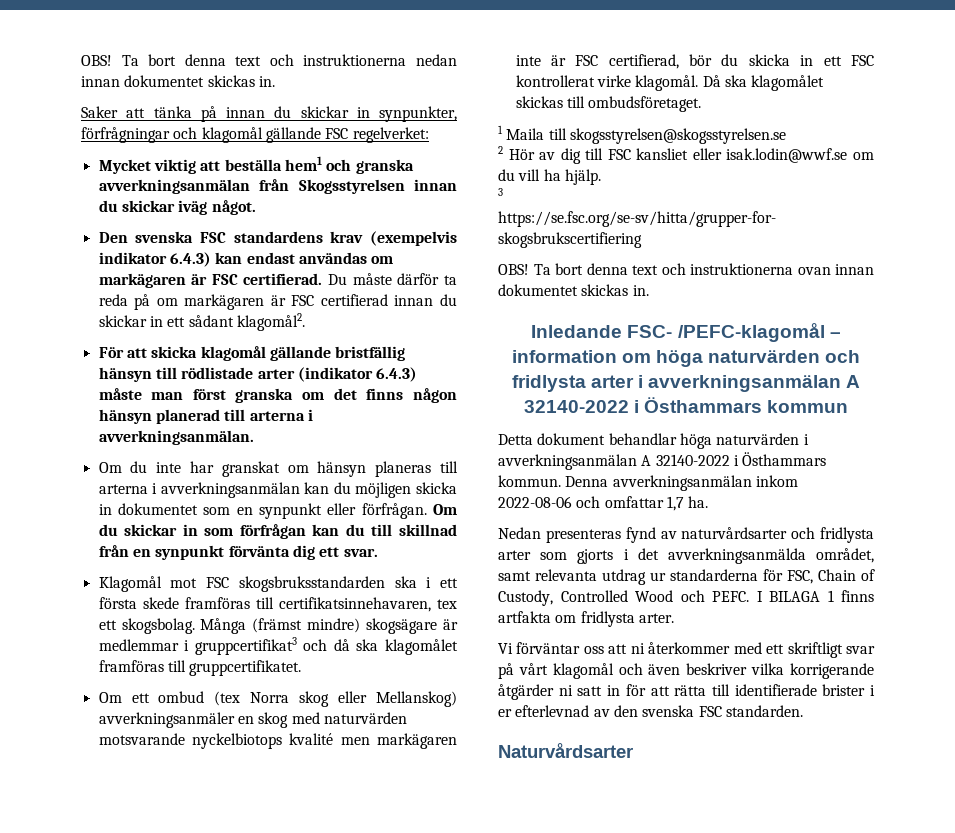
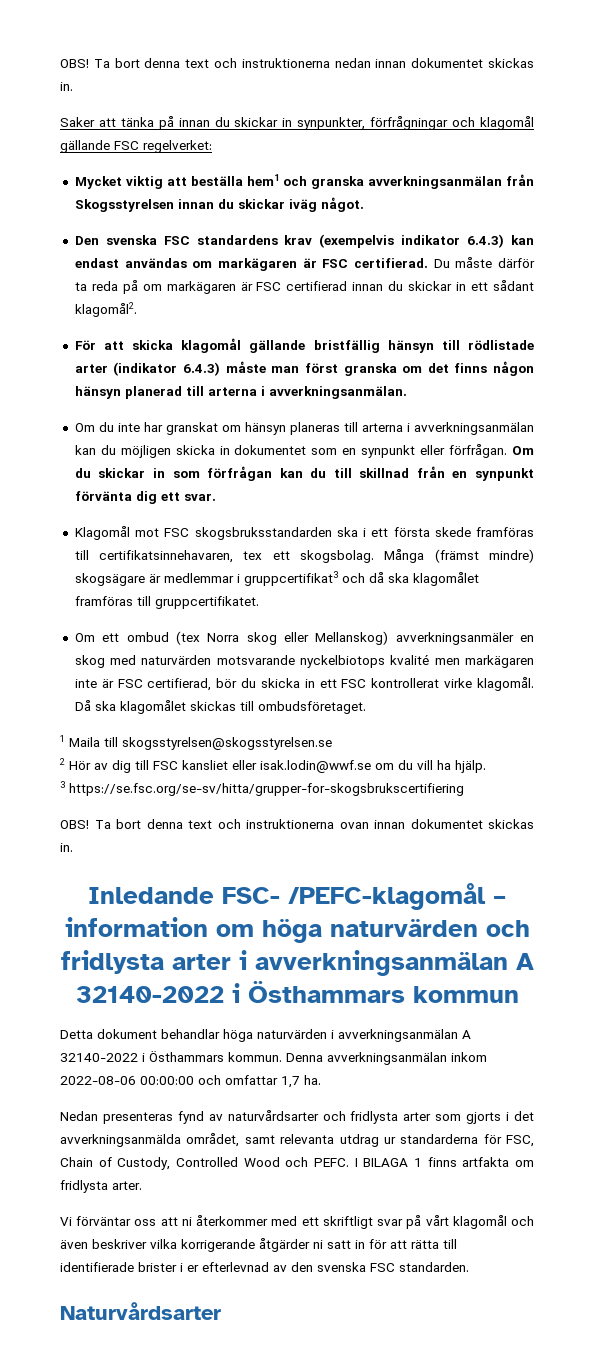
(572, 502) none -> [140,1076,194,1085] 00:00:00

